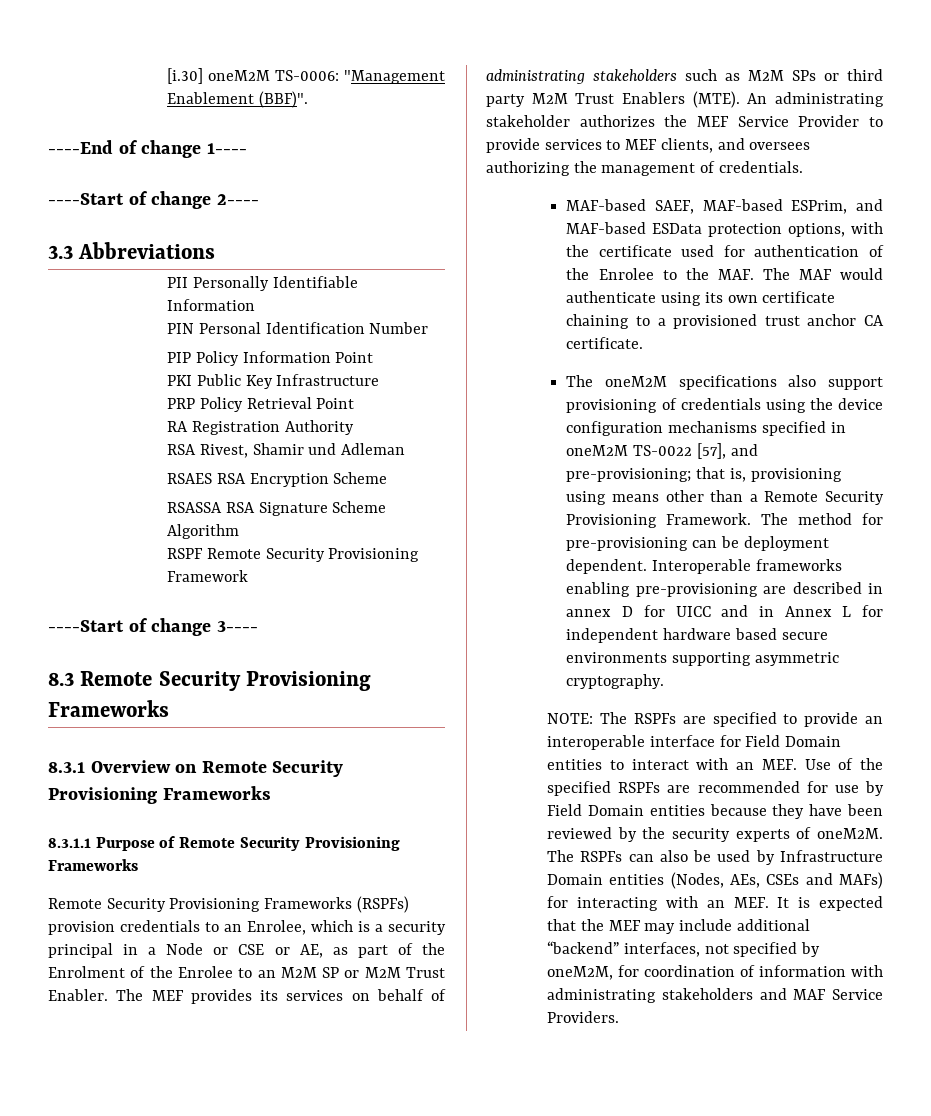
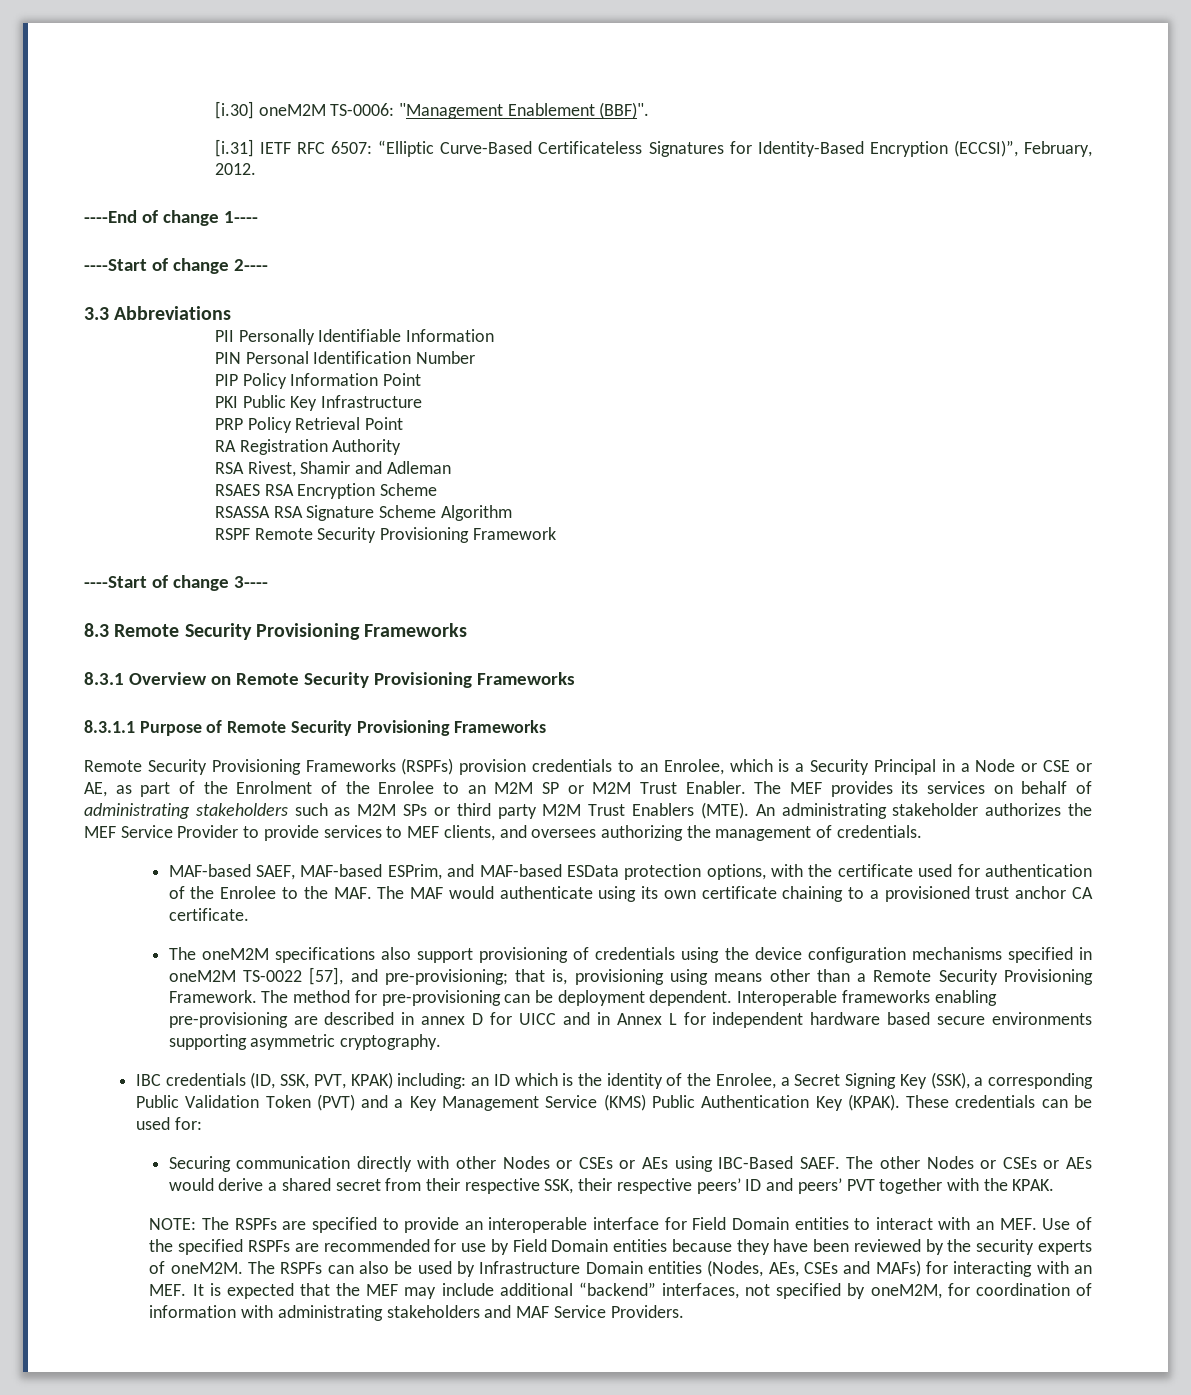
(308, 99) none -> [214,139,1092,157] [214,163,256,175] // [i.31] IETF RFC 6507: “Elliptic Curve-Based Certificateless Signatures for Identity-Based Encryption (ECCSI)”, February, 2012.
[308,443,337,455] und -> [355,461,383,474] and
[388,921,446,935] [48,943,113,958] security principal -> [810,759,936,775] Security Principal
(665, 681) none -> [135,1072,1093,1089] [135,1094,1092,1111] [135,1117,202,1130] [168,1156,1093,1172] [168,1178,1055,1194] // IBC credentials (ID, SSK, PVT, KPAK) including: an ID which is the identity of the Enrolee, a Secret Signing Key (SSK), a corresponding Public Validation Token (PVT) and a Key Management Service (KMS) Public Authentication Key (KPAK). These credentials can be used for: // Securing communication directly with other Nodes or CSEs or AEs using IBC-Based SAEF. The other Nodes or CSEs or AEs would derive a shared secret from their respective SSK, their respective peers’ ID and peers’ PVT together with the KPAK.

